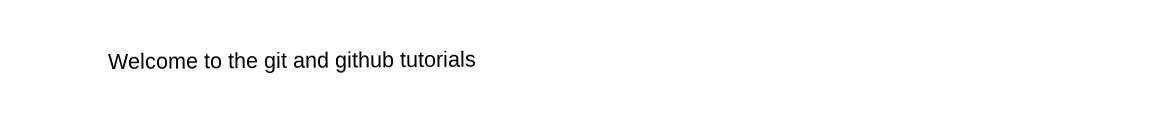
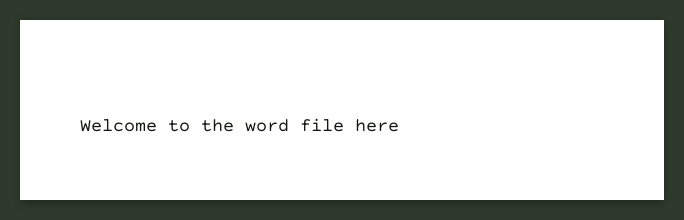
[263,50,477,74] git and github tutorials -> [245,118,399,132] word file here

